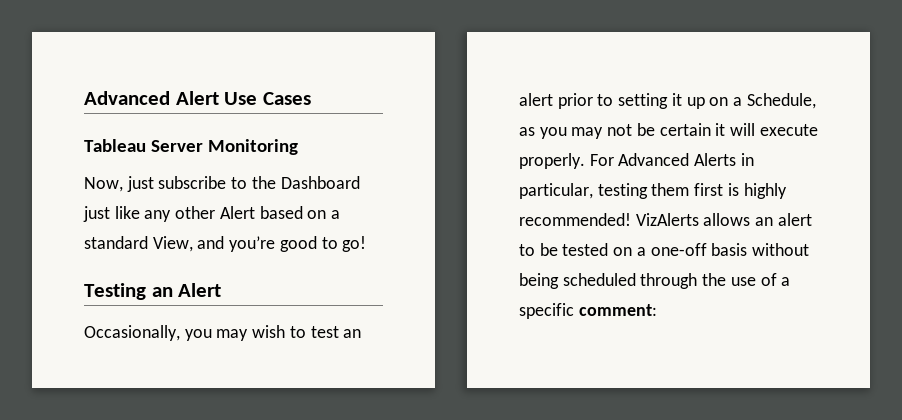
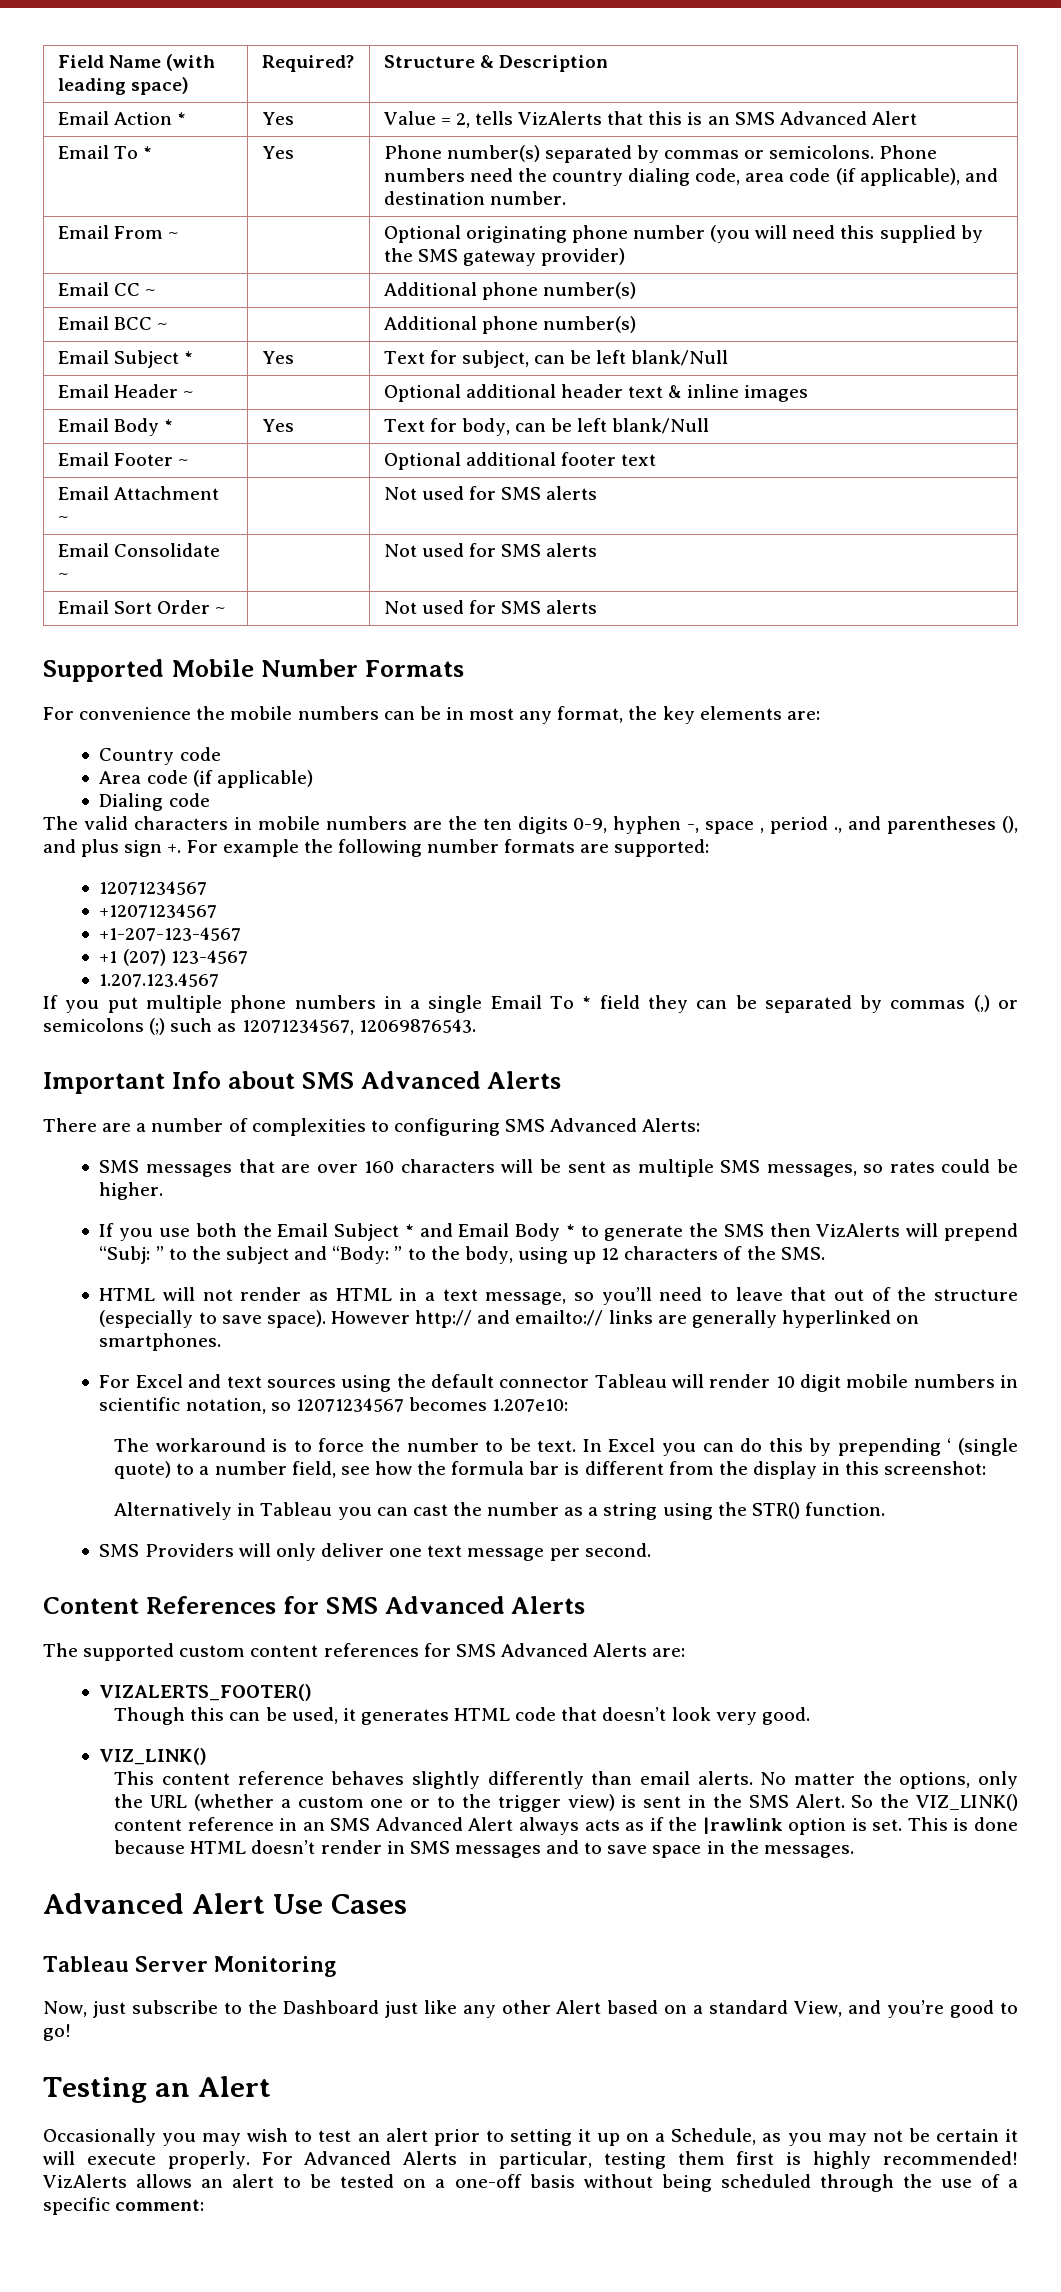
(84, 98) none -> [57,54,215,71] [57,77,189,95] [261,55,354,72] [383,55,608,72] [57,111,186,125] [261,112,294,125] [383,111,917,128] [57,145,152,159] [261,146,294,159] [383,145,938,163] [383,168,998,186] [383,191,566,205] [57,225,178,239] [383,225,983,243] [383,248,625,266] [57,282,155,296] [383,282,636,300] [57,316,167,330] [383,316,636,334] [57,350,193,368] [261,351,294,364] [383,350,729,368] [57,384,193,398] [383,384,809,402] [57,418,173,436] [261,419,294,432] [383,418,710,436] [57,452,188,466] [383,452,656,470] [57,486,219,500] [57,516,68,523] [383,486,598,500] [57,543,220,557] [57,573,68,580] [383,543,598,557] [57,600,225,614] [383,600,598,614] [43,659,464,682] [43,706,820,724] [99,747,221,765] [99,770,313,788] [99,793,210,811] [43,816,1018,834] [43,839,710,857] [99,881,208,895] [99,904,218,918] [99,927,242,941] [99,949,248,966] [99,973,220,987] [43,995,1018,1013] [43,1018,476,1035] [43,1071,562,1094] [43,1118,701,1136] [99,1159,1019,1177] [99,1182,164,1200] [99,1223,1019,1241] [99,1246,825,1264] [99,1287,1018,1305] [99,1310,920,1328] [99,1333,222,1351] [99,1374,1018,1392] [99,1397,569,1414] [114,1438,1018,1456] [114,1461,987,1479] [114,1502,885,1520] [99,1543,651,1561] [43,1596,586,1614] [43,1643,686,1661] [99,1684,313,1701] [114,1707,810,1725] [99,1748,208,1765] [114,1771,1018,1789] [114,1794,1019,1812] [114,1817,1018,1835] [114,1840,854,1858] Field Name (with leading space) | Required? | Structure & Description // Email Action * | Yes | Value = 2, tells VizAlerts that this is an SMS Advanced Alert // Email To * | Yes | Phone number(s) separated by commas or semicolons. Phone numbers need the country dialing code, area code (if applicable), and destination number. // Email From ~ | | Optional originating phone number (you will need this supplied by the SMS gateway provider) // Email CC ~ | | Additional phone number(s) // Email BCC ~ | | Additional phone number(s) // Email Subject * | Yes | Text for subject, can be left blank/Null // Email Header ~ | | Optional additional header text & inline images // Email Body * | Yes | Text for body, can be left blank/Null // Email Footer ~ | | Optional additional footer text // Email Attachment ~ | | Not used for SMS alerts // Email Consolidate ~ | | Not used for SMS alerts // Email Sort Order ~ | | Not used for SMS alerts // Supported Mobile Number Formats // For convenience the mobile numbers can be in most any format, the key elements are: // Country code // Area code (if applicable) // Dialing code // The valid characters in mobile numbers are the ten digits 0-9, hyphen -, space , period ., and parentheses (), and plus sign +. For example the following number formats are supported: // 12071234567 // +12071234567 // +1-207-123-4567 // +1 (207) 123-4567 // 1.207.123.4567 // If you put multiple phone numbers in a single Email To * field they can be separated by commas (,) or semicolons (;) such as 12071234567, 12069876543. // Important Info about SMS Advanced Alerts // There are a number of complexities to configuring SMS Advanced Alerts: // SMS messages that are over 160 characters will be sent as multiple SMS messages, so rates could be higher. // If you use both the Email Subject * and Email Body * to generate the SMS then VizAlerts will prepend “Subj: ” to the subject and “Body: ” to the body, using up 12 characters of the SMS. // HTML will not render as HTML in a text message, so you’ll need to leave that out of the structure (especially to save space). However http:// and emailto:// links are generally hyperlinked on smartphones. // For Excel and text sources using the default connector Tableau will render 10 digit mobile numbers in scientific notation, so 12071234567 becomes 1.207e10: // The workaround is to force the number to be text. In Excel you can do this by prepending ‘ (single quote) to a number field, see how the formula bar is different from the display in this screenshot: // Alternatively in Tableau you can cast the number as a string using the STR() function. // SMS Providers will only deliver one text message per second. // Content References for SMS Advanced Alerts // The supported custom content references for SMS Advanced Alerts are: // VIZALERTS_FOOTER() // Though this can be used, it generates HTML code that doesn’t look very good. // VIZ_LINK() // This content reference behaves slightly differently than email alerts. No matter the options, only the URL (whether a custom one or to the trigger view) is sent in the SMS Alert. So the VIZ_LINK() content reference in an SMS Advanced Alert always acts as if the |rawlink option is set. This is done because HTML doesn’t render in SMS messages and to save space in the messages. //
[84,325,180,341] Occasionally, -> [43,2128,156,2146] Occasionally

